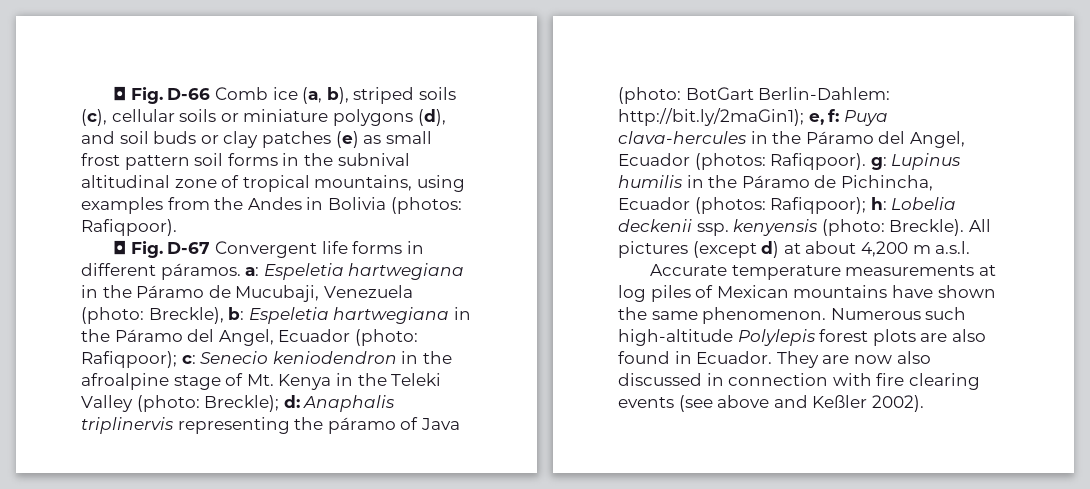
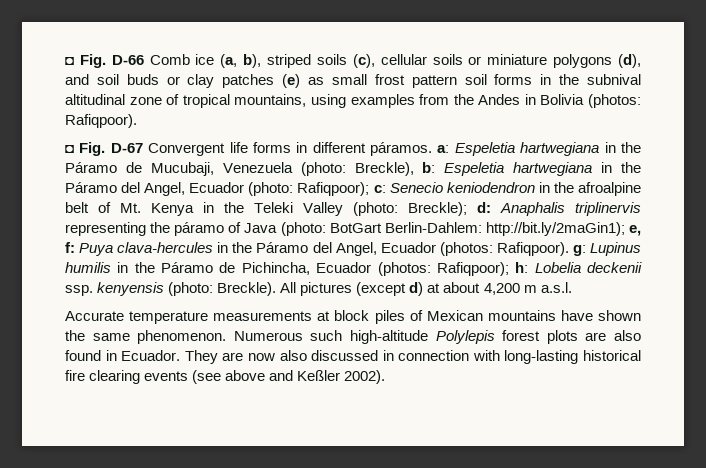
[173,375,221,390] stage -> [65,202,89,213] belt
[618,285,646,302] log -> [334,310,370,321] block
(872, 379) none -> [504,350,641,364] long-lasting historical

